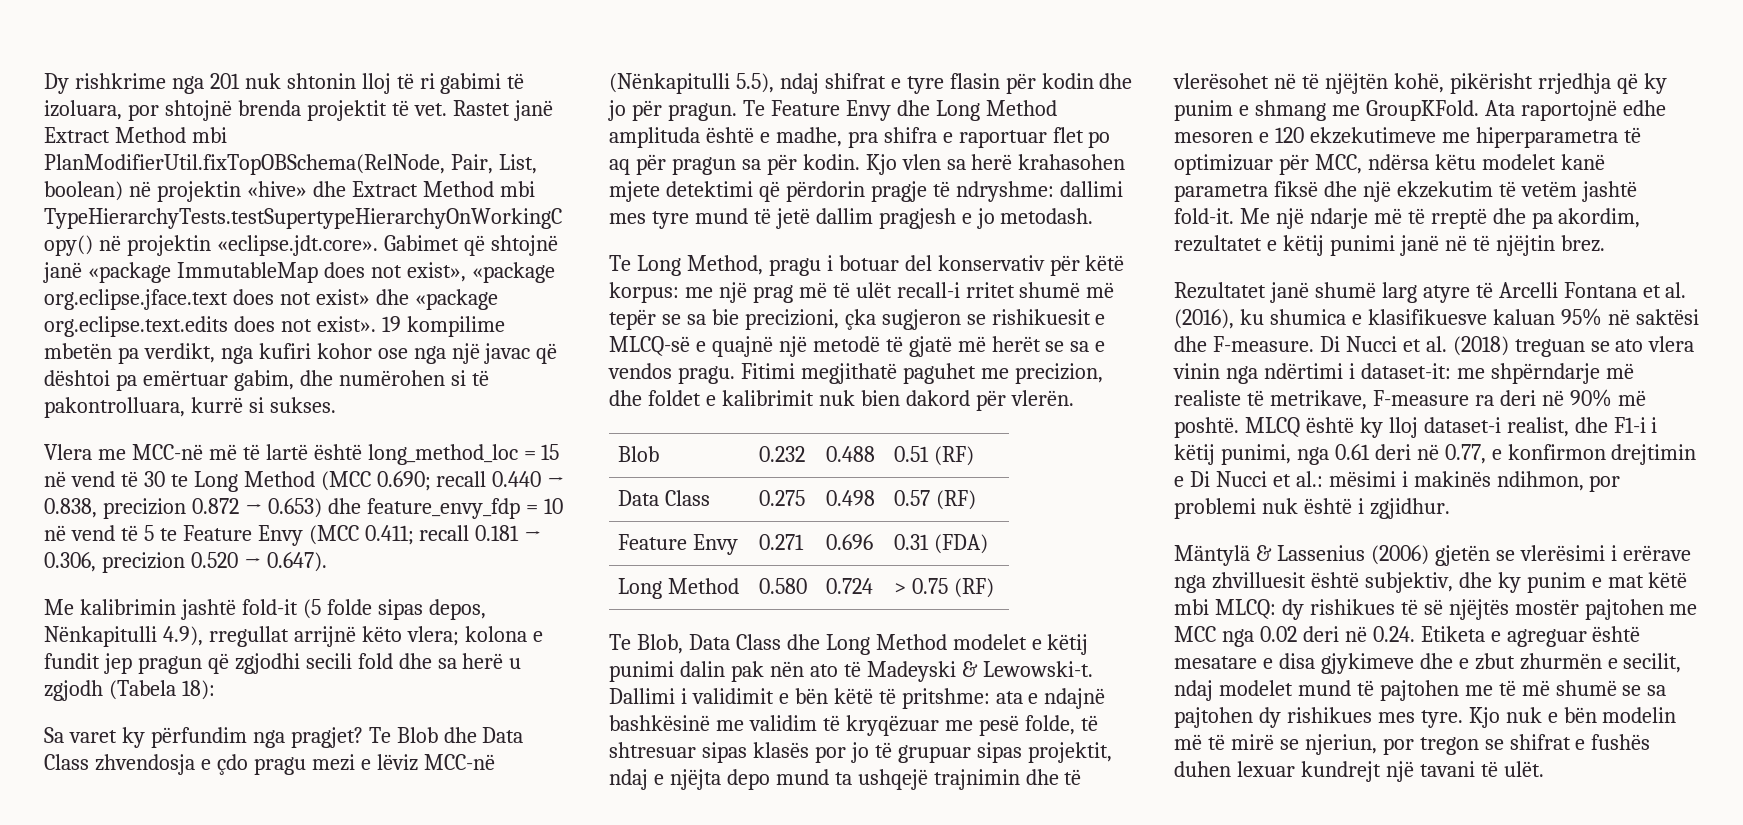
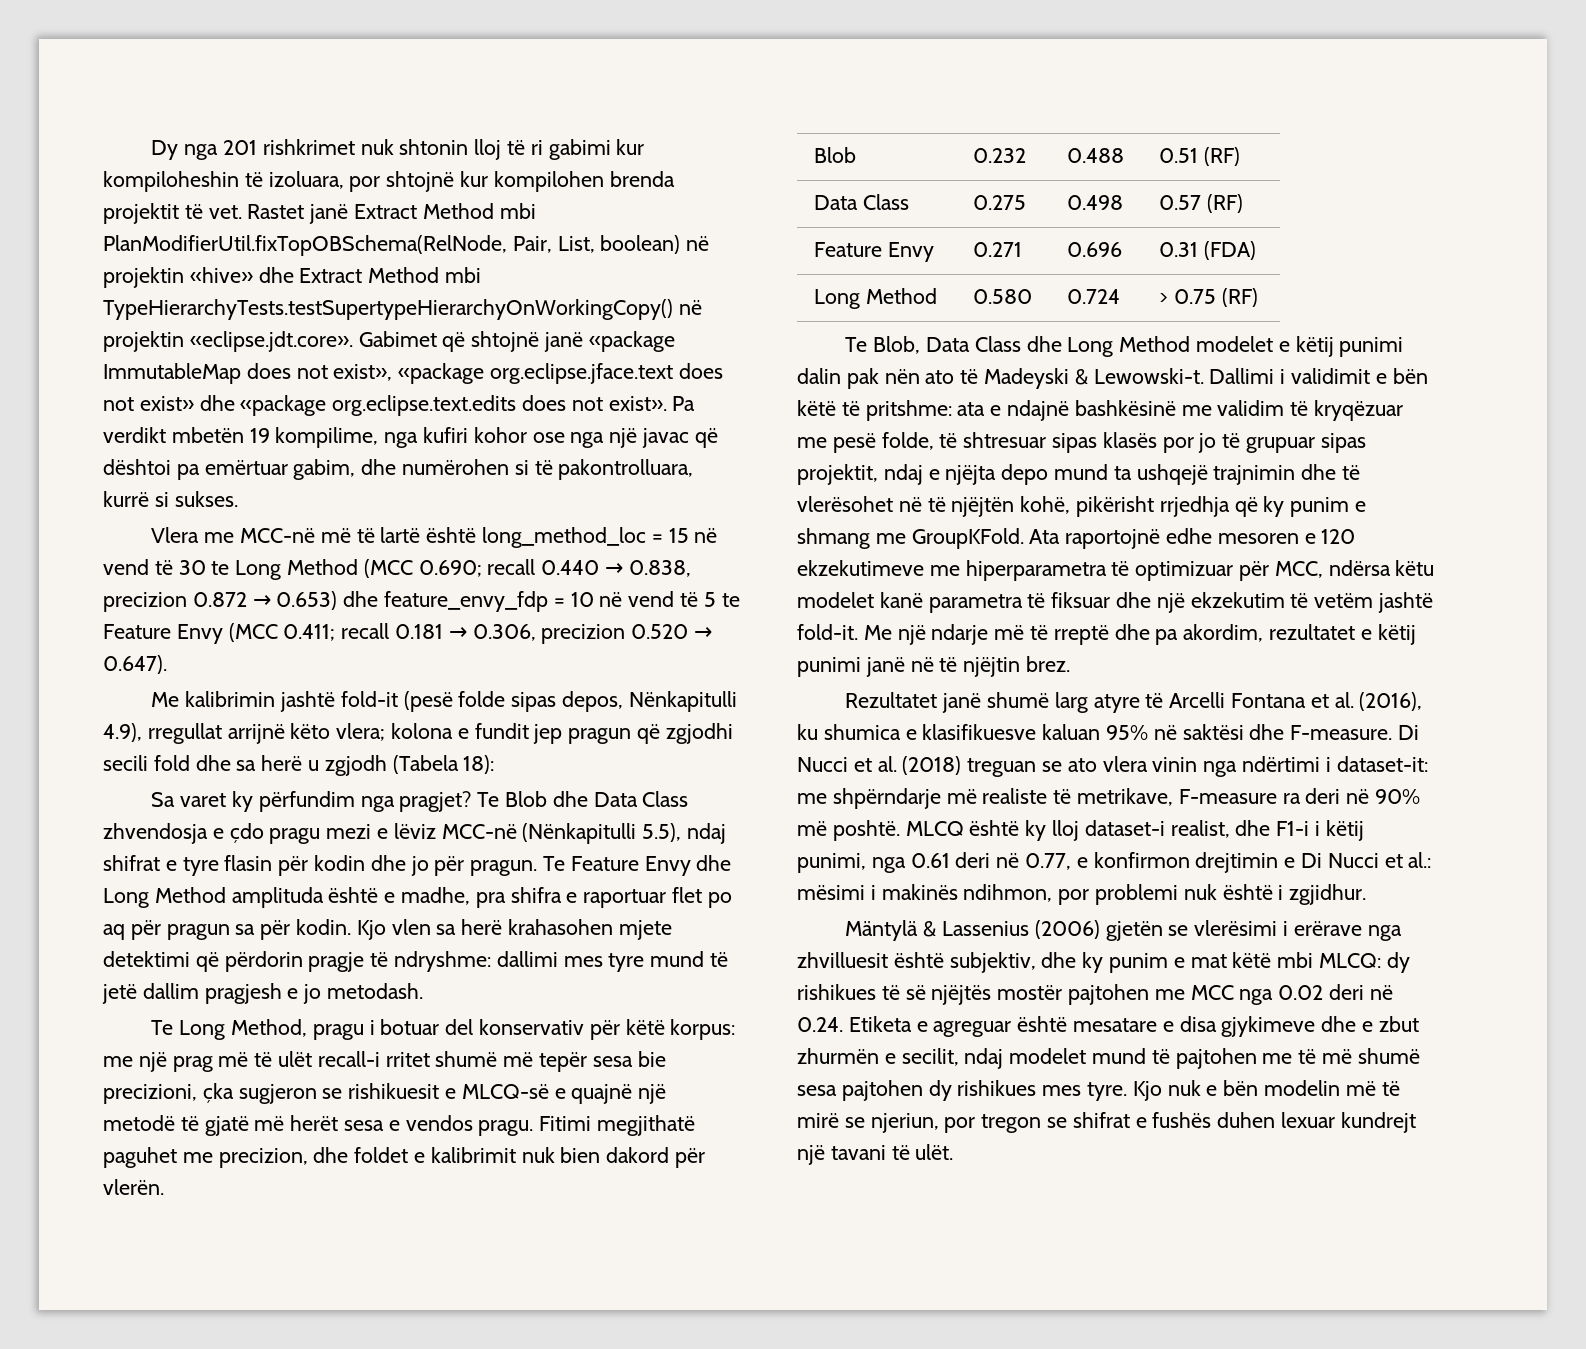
[74,73,166,89] rishkrime -> (179, 150) none
(240, 81) none -> [262,139,355,155] rishkrimet
(502, 83) none -> [616,139,645,155] [103,171,239,192] kur kompiloheshin
(232, 110) none -> [460,171,604,192] kur kompilohen
[381,316,505,337] [44,343,215,364] 19 kompilime mbetën pa verdikt, -> [672,396,696,411] [103,427,379,448] Pa verdikt mbetën 19 kompilime,
[302,599,321,619] (5 -> [403,691,453,712] (pesë
[661,314,706,325] se sa -> [592,1056,633,1067] sesa
[1045,341,1090,352] se sa -> [344,1120,385,1131] sesa
[1273,181,1318,197] fiksë -> [1027,592,1111,608] të fiksuar
[1622,685,1667,696] se sa -> [797,1085,837,1096] sesa

